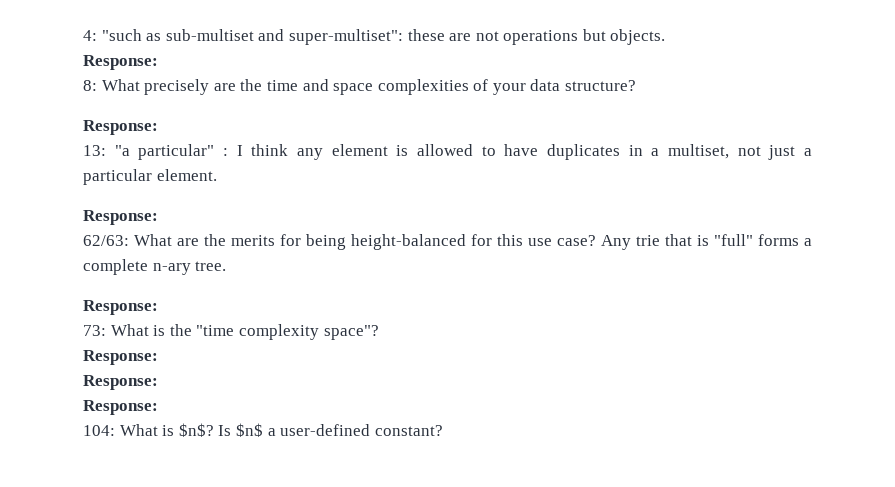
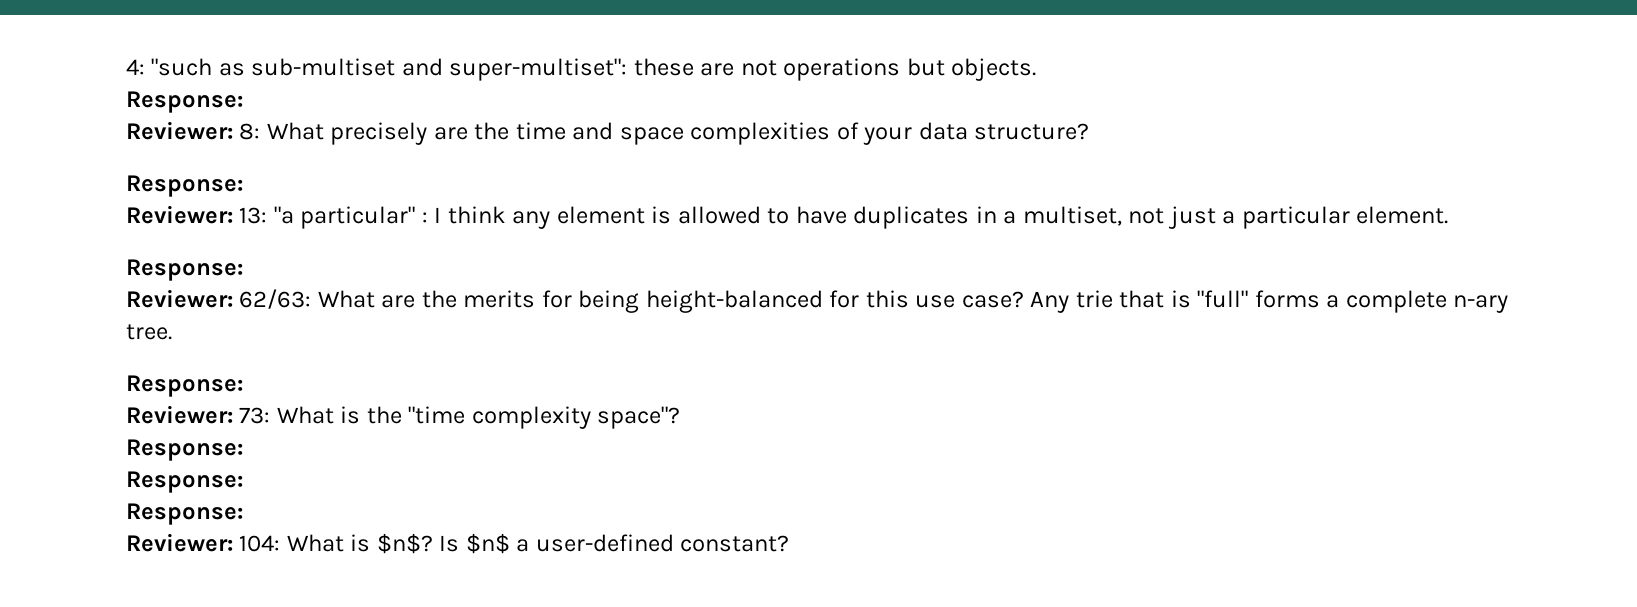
(158, 62) none -> [126,121,233,140] Reviewer:
(158, 127) none -> [126,205,233,224] Reviewer:
(158, 217) none -> [126,289,233,308] Reviewer:
(158, 307) none -> [126,405,233,424] Reviewer:
(158, 407) none -> [126,533,233,552] Reviewer:

